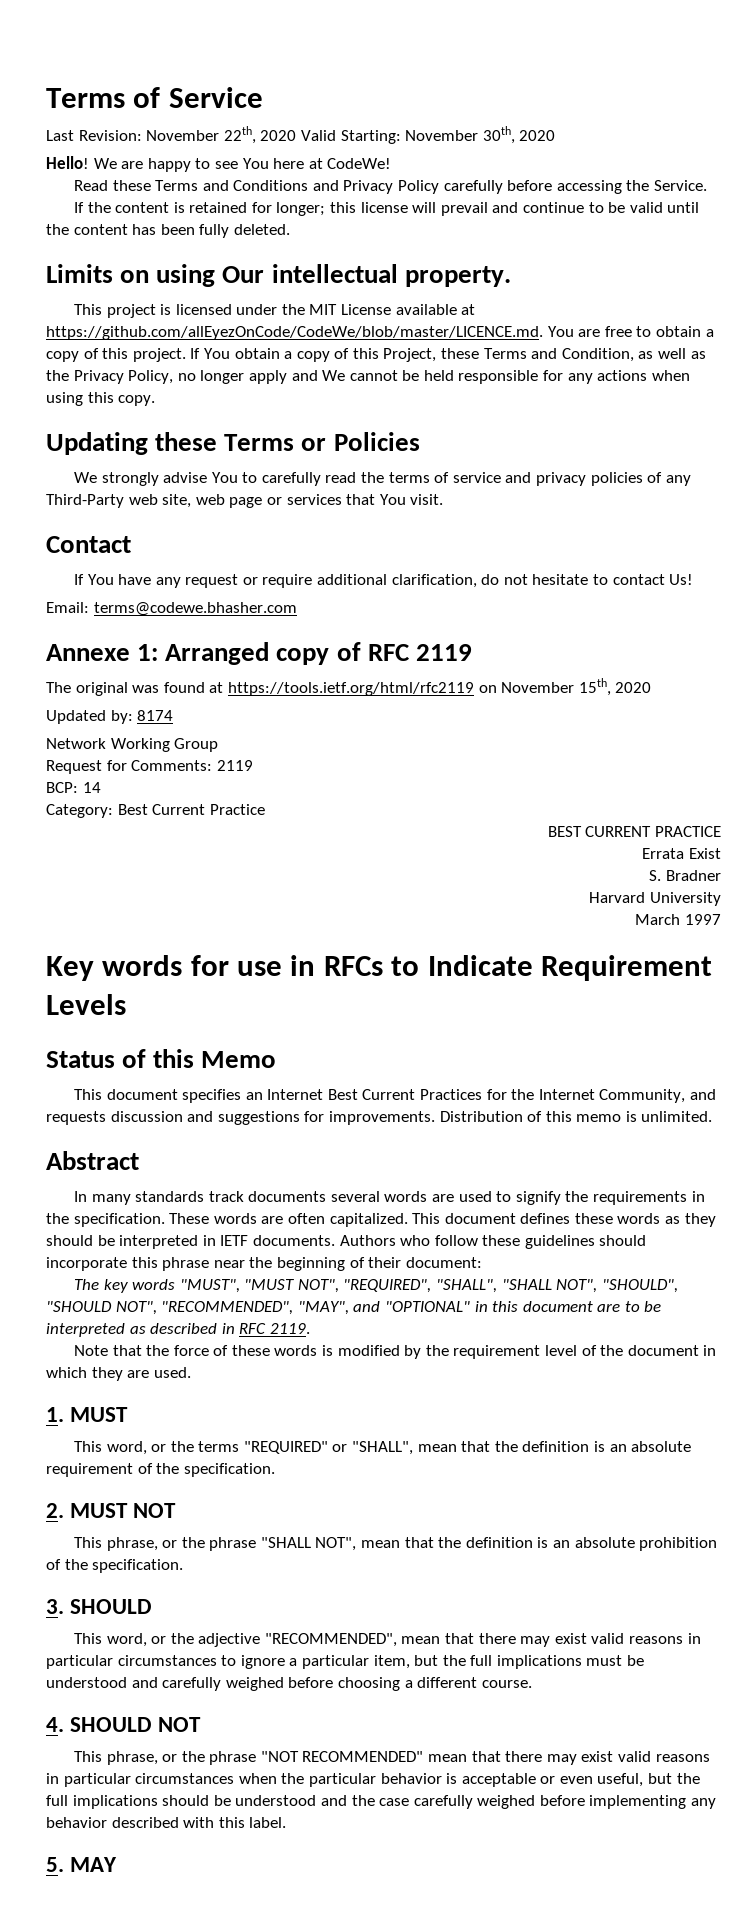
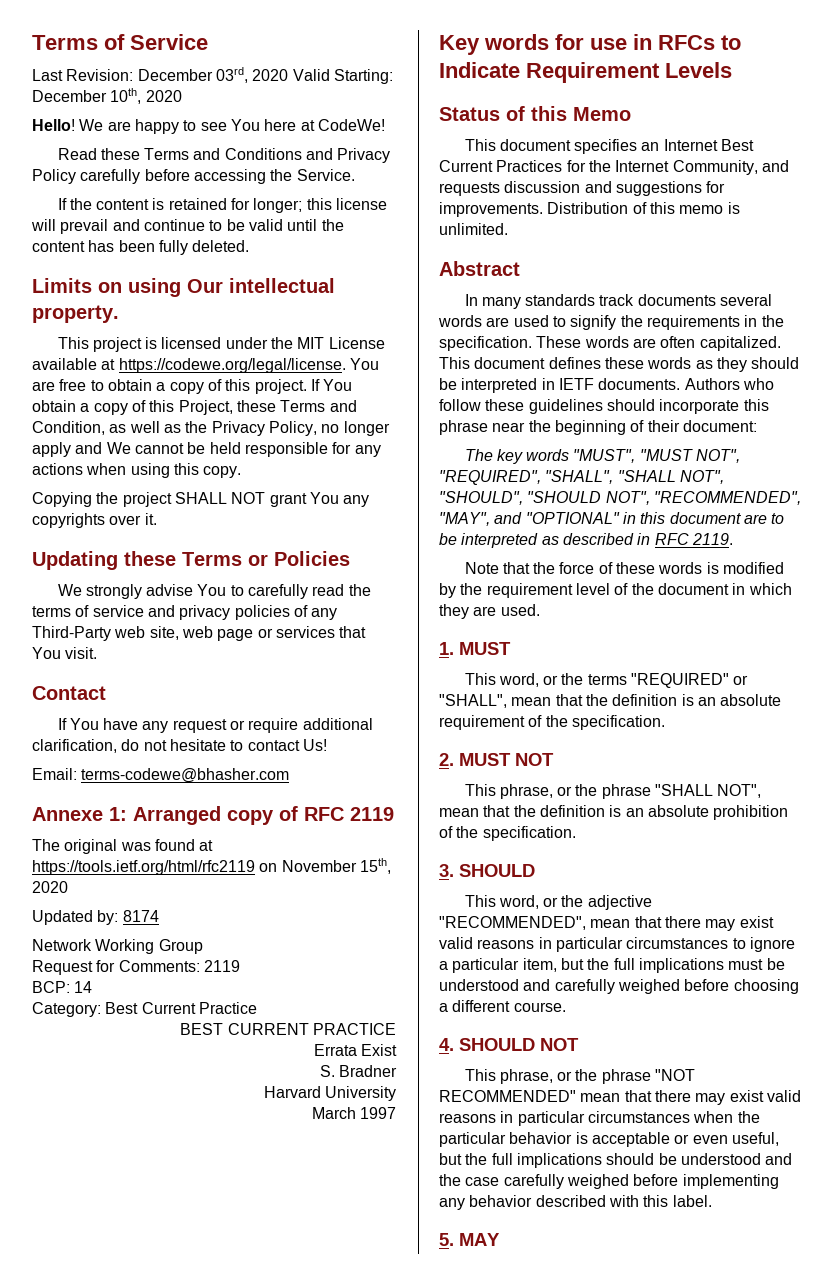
[146,126,256,144] November 22th, -> [137,67,248,83] December 03rd,
[405,126,515,144] November 30th, -> [32,88,142,104] December 10th,
[46,326,543,340] https://github.com/allEyezOnCode/CodeWe/blob/master/LICENCE.md. -> [118,358,346,373] https://codewe.org/legal/license.
(156, 400) none -> [32,492,370,507] [32,513,157,528] // Copying the project SHALL NOT grant You any copyrights over it.
[93,602,297,616] terms@codewe.bhasher.com -> [81,768,290,783] terms-codewe@bhasher.com

